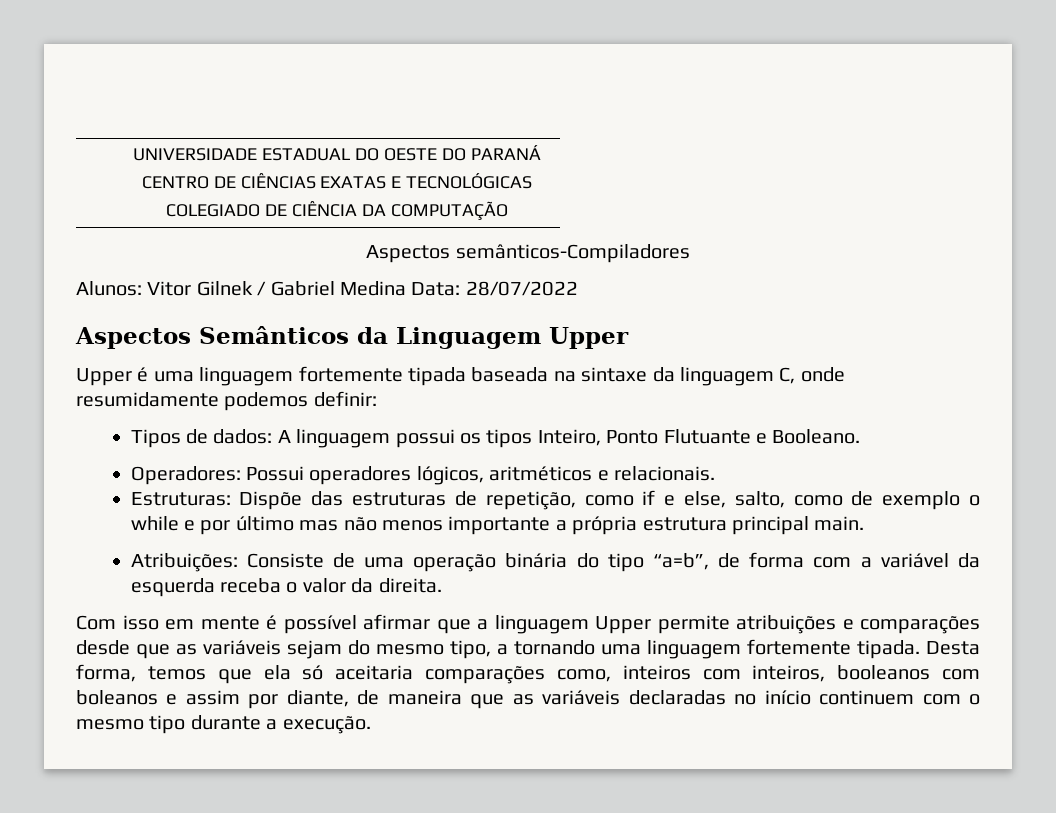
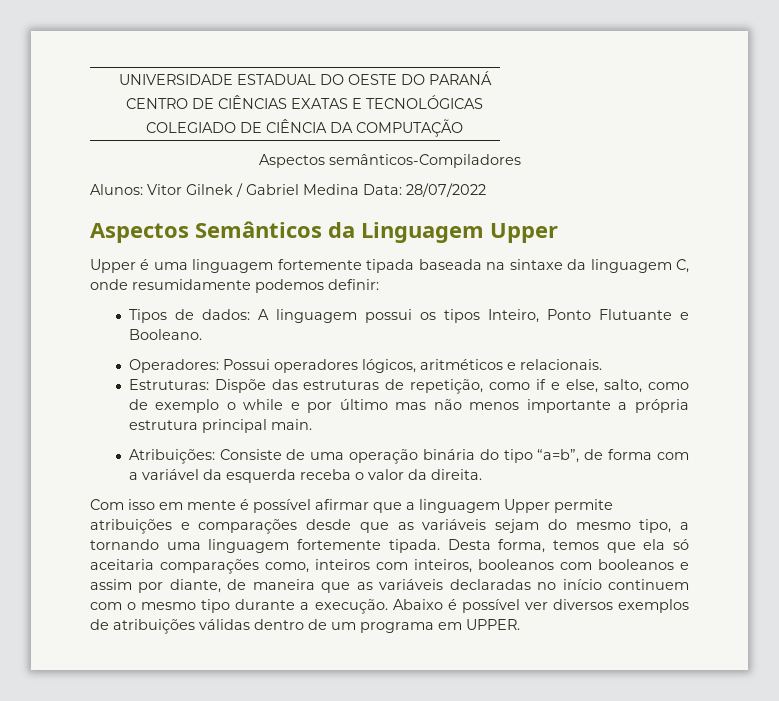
[76,690,158,705] boleanos -> [598,559,674,570] booleanos
(371, 724) none -> [392,599,689,613] [90,619,520,634] Abaixo é possível ver diversos exemplos de atribuições válidas dentro de um programa em UPPER.

